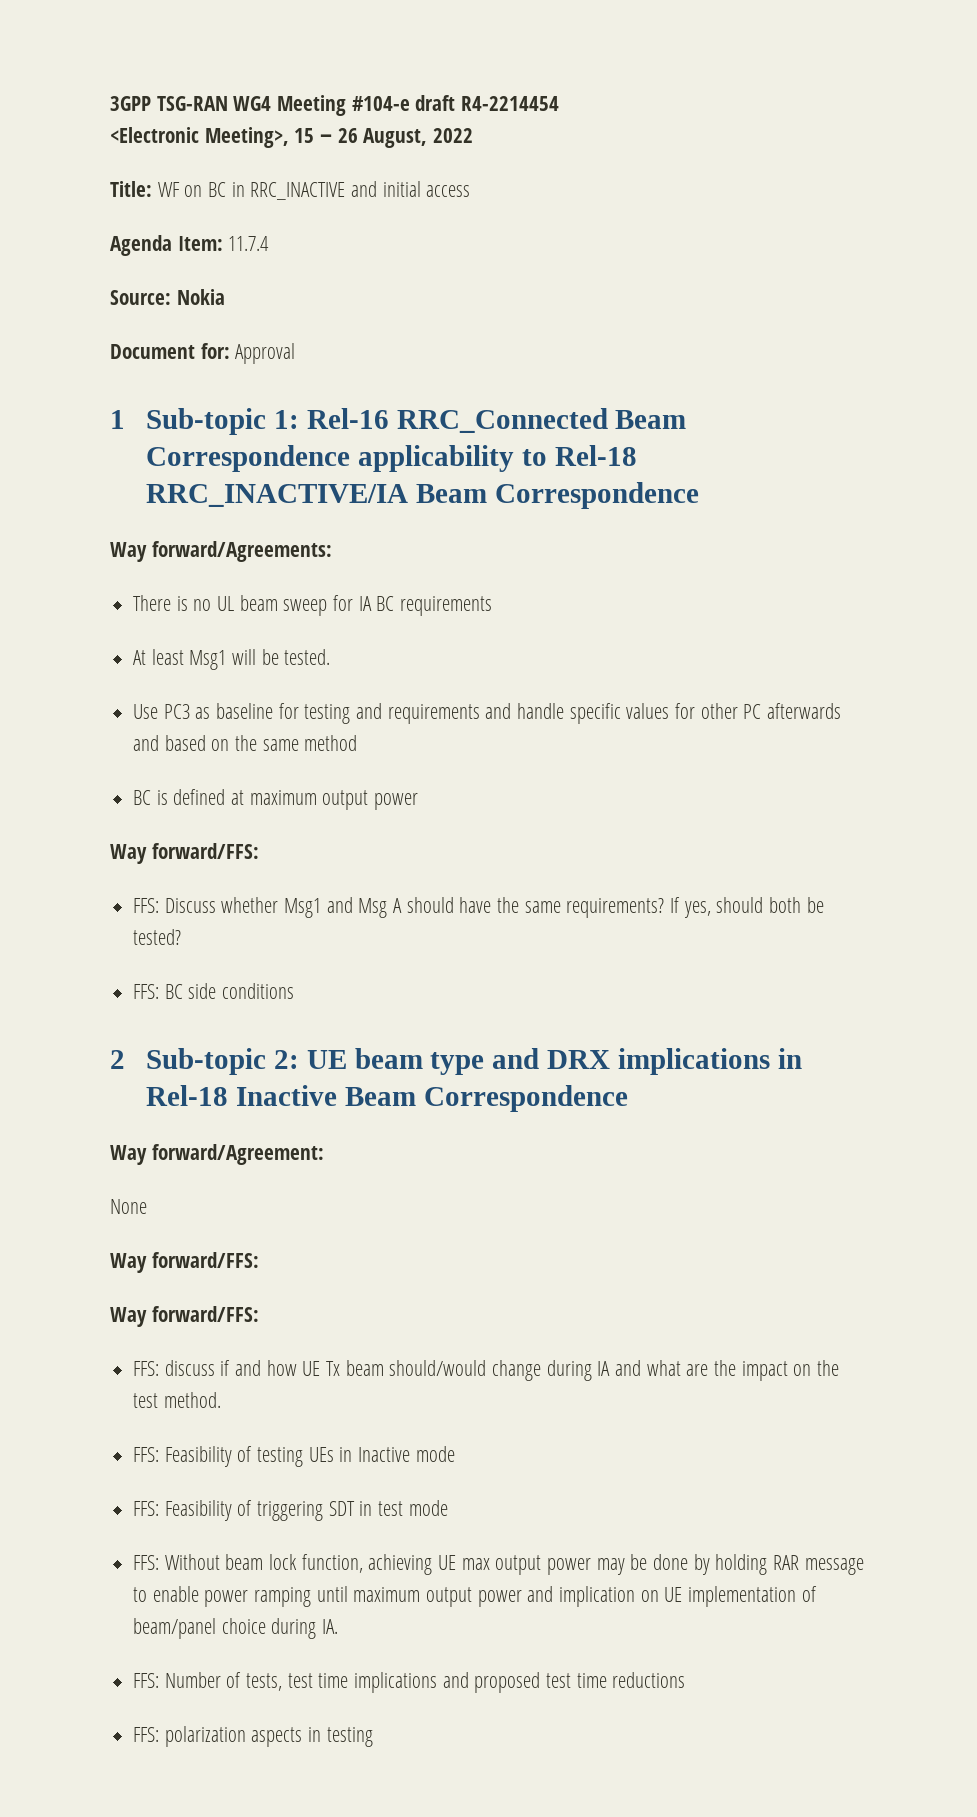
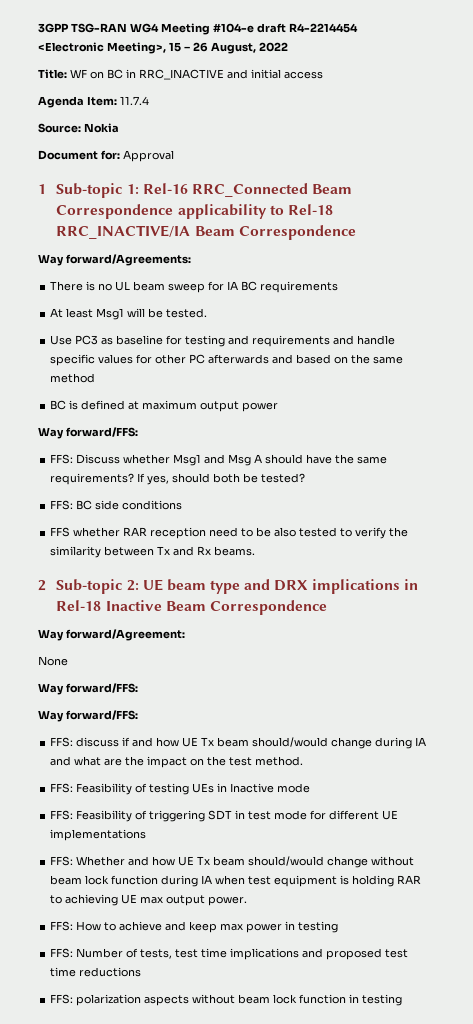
(295, 991) none -> [50,527,409,539] [50,546,256,558] // FFS whether RAR reception need to be also tested to verify the similarity between Tx and Rx beams.
[133,1554,864,1575] [133,1586,817,1607] [133,1618,339,1639] // FFS: Without beam lock function, achieving UE max output power may be done by holding RAR message to enable power ramping until maximum output power and implication on UE implementation of beam/panel choice during IA. -> [310,810,399,820] [50,829,147,841] [50,856,415,868] [50,875,422,887] [50,894,248,906] [50,921,339,933] for different UE implementations // FFS: Whether and how UE Tx beam should/would change without beam lock function during IA when test equipment is holding RAR to achieving UE max output power. // FFS: How to achieve and keep max power in testing
(303, 1737) none -> [192,994,347,1004] without beam lock function

